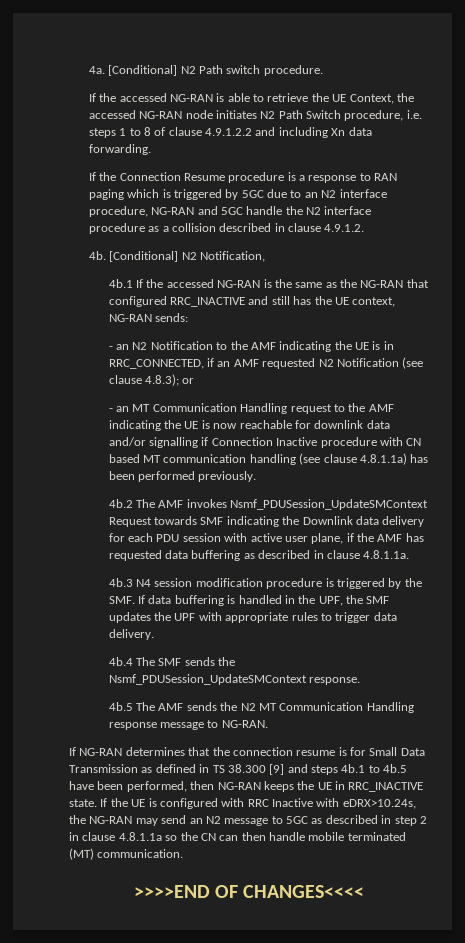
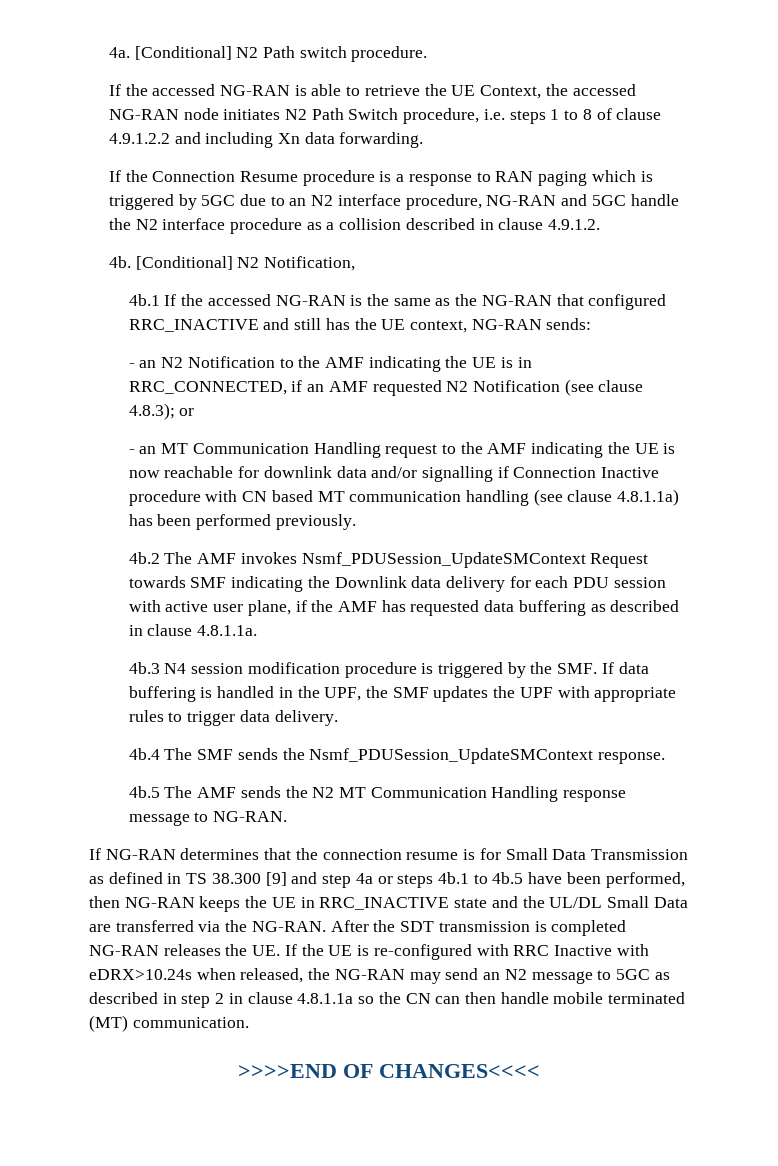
(308, 768) none -> [322,873,393,888] step 4a or
[69,799,97,807] state. -> [454,896,688,908] [89,920,627,936] [89,944,281,956] state and the UL/DL Small Data are transferred via the NG-RAN. After the SDT transmission is completed NG-RAN releases the UE.
[159,798,218,809] configured -> [373,944,472,960] re-configured
[342,799,416,809] eDRX>10.24s, -> [89,968,304,983] eDRX>10.24s when released,

